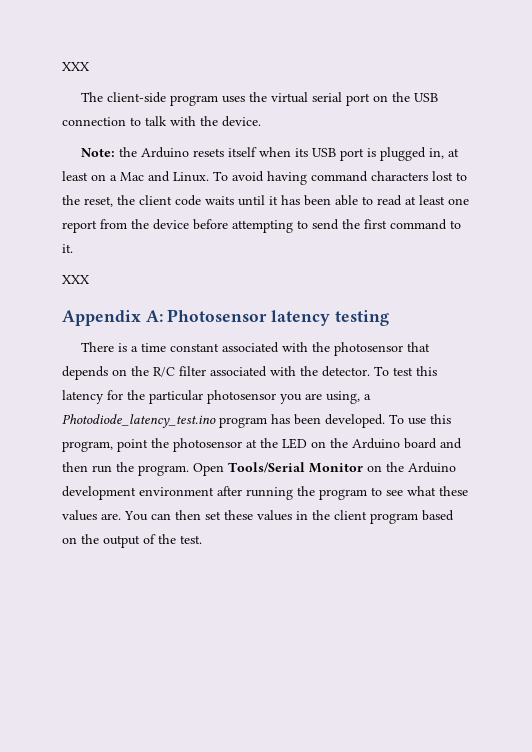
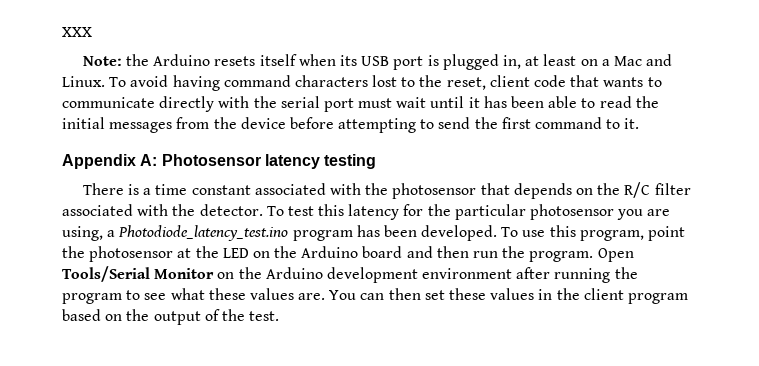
[62,62,90,71] [81,92,439,106] [62,116,261,127] XXX // The client-side program uses the virtual serial port on the USB connection to talk with the device. -> [62,27,92,37] XXX
[117,195,135,205] the -> (486, 83) none
[205,196,234,205] waits -> [570,75,662,87] [62,96,427,112] that wants to communicate directly with the serial port must wait
[405,195,469,205] [62,220,97,233] at least one report -> [635,96,659,108] [62,117,173,133] the initial messages
[62,275,90,284] // XXX -> (640, 123) none

